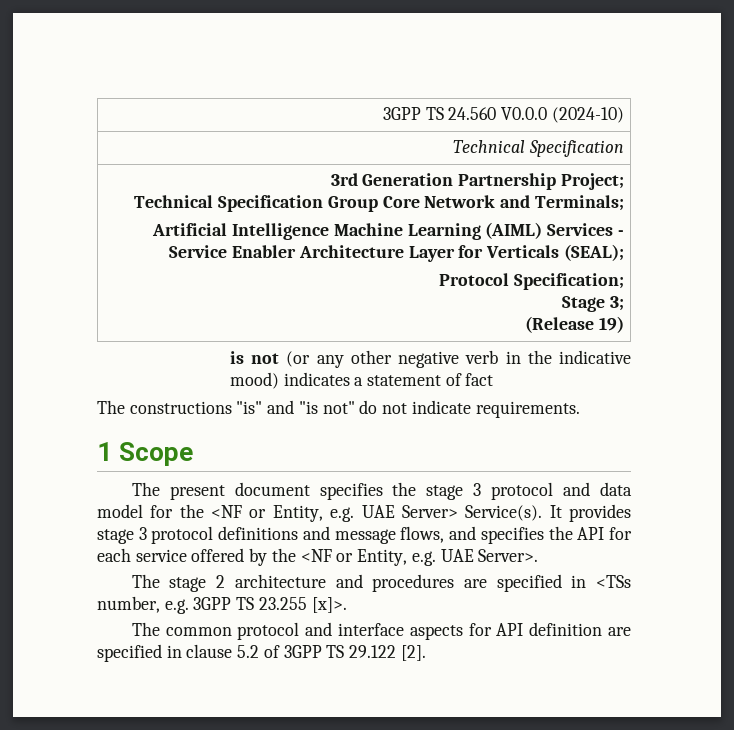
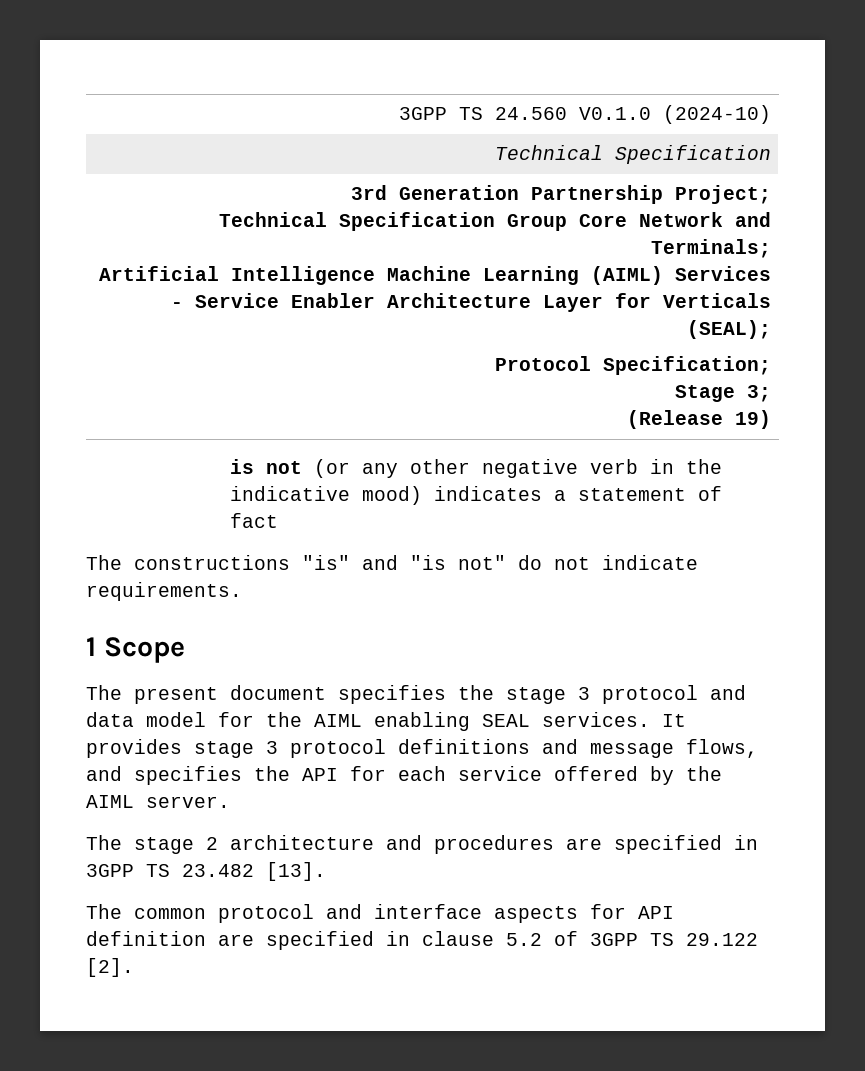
[500,107,547,120] V0.0.0 -> [578,107,651,120] V0.1.0
[211,505,543,522] <NF or Entity, e.g. UAE Server> Service(s). -> [314,712,650,731] AIML enabling SEAL services.
[300,549,539,566] <NF or Entity, e.g. UAE Server>. -> [86,795,230,808] AIML server.
[596,575,631,588] [97,596,347,614] <TSs number, e.g. 3GPP TS 23.255 [x]>. -> [86,862,326,881] 3GPP TS 23.482 [13].

